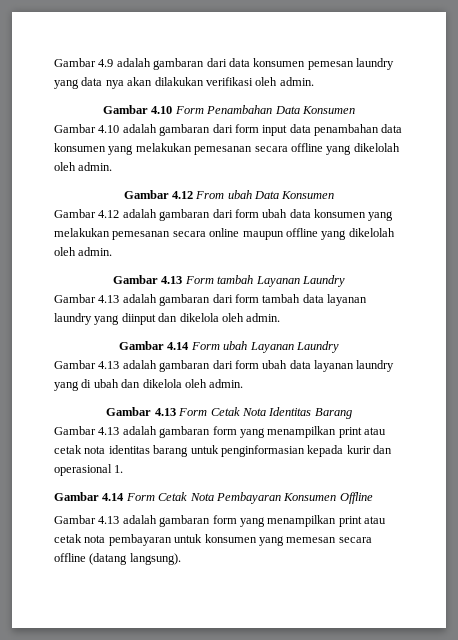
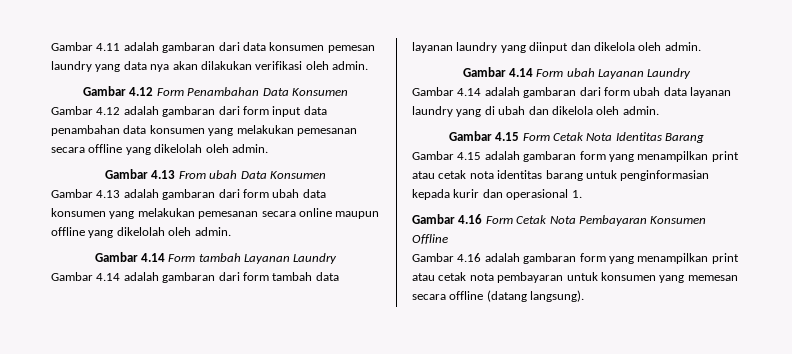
[54,58,114,67] Gambar 4.9 -> [51,42,121,51] Gambar 4.11
[151,106,173,114] 4.10 -> [129,87,154,96] 4.12
[98,125,120,133] 4.10 -> [96,107,121,115] 4.12
[171,191,193,199] 4.12 -> [151,170,176,179] 4.13
[98,210,120,218] 4.12 -> [96,190,121,198] 4.13
[161,276,183,284] 4.13 -> [140,253,165,262] 4.14
[98,295,120,303] 4.13 -> [96,273,121,281] 4.14
[98,361,120,369] 4.13 -> [457,88,482,96] 4.14
[154,408,176,416] 4.13 -> [495,132,520,141] 4.15
[98,427,120,435] 4.13 -> [457,152,482,160] 4.15
[102,493,125,501] 4.14 -> [458,214,483,224] 4.16
[98,516,120,524] 4.13 -> [457,253,482,262] 4.16

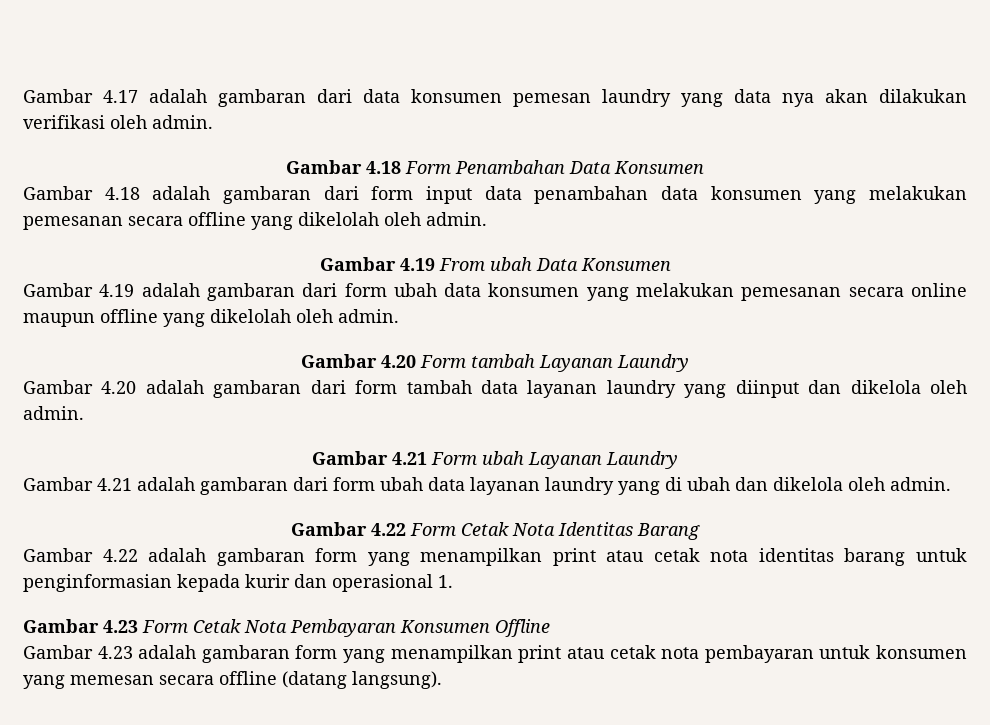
[51,42,121,51] Gambar 4.11 -> [23,89,138,103] Gambar 4.17
[129,87,154,96] 4.12 -> [366,161,401,174] 4.18
[96,107,121,115] 4.12 -> [104,187,140,200] 4.18
[151,170,176,179] 4.13 -> [399,258,435,271] 4.19
[96,190,121,198] 4.13 -> [99,284,135,297] 4.19
[140,253,165,262] 4.14 -> [381,355,416,368] 4.20
[96,273,121,281] 4.14 -> [101,381,137,394] 4.20
[508,68,533,77] 4.14 -> [392,452,427,465] 4.21
[457,88,482,96] 4.14 -> [97,478,132,491] 4.21
[495,132,520,141] 4.15 -> [371,523,406,536] 4.22
[457,152,482,160] 4.15 -> [102,549,138,562] 4.22
[458,214,483,224] 4.16 -> [103,620,138,633] 4.23
[457,253,482,262] 4.16 -> [97,646,133,659] 4.23

